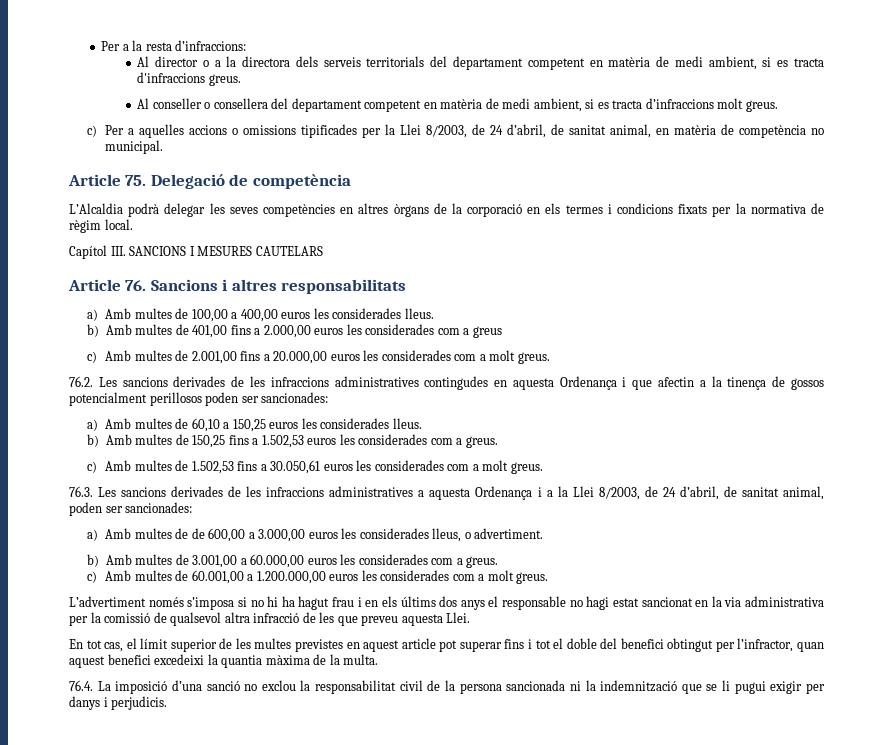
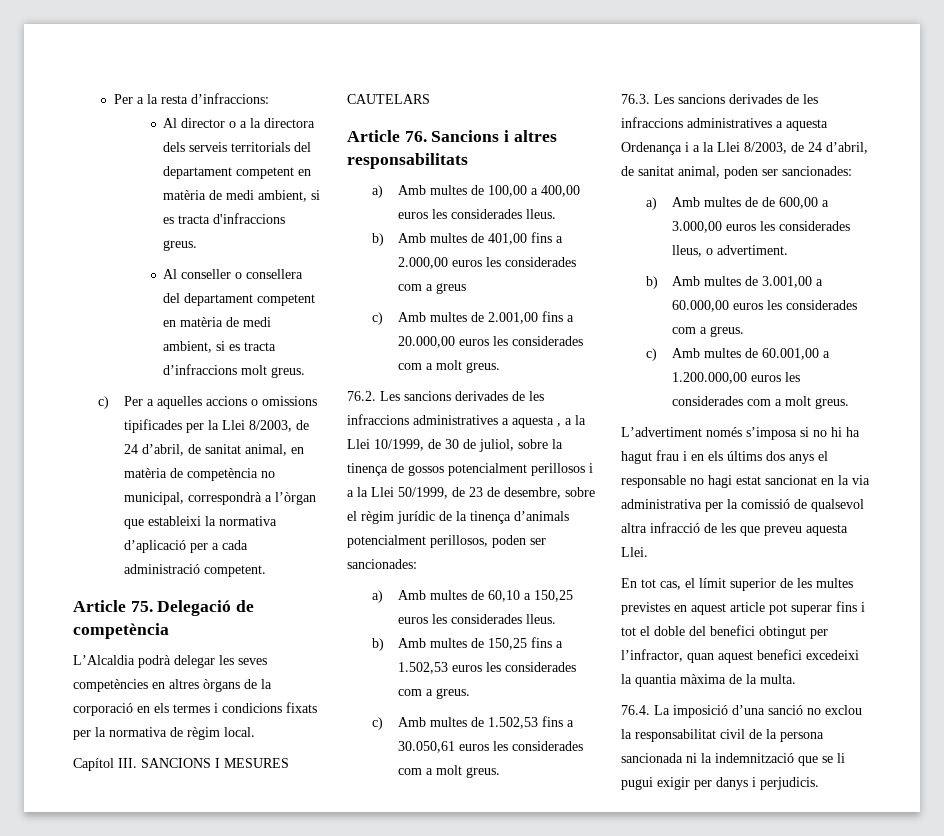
[104,140,163,154] municipal. -> [123,492,316,505] [123,516,277,529] [123,540,248,553] [123,564,266,577] municipal, correspondrà a l’òrgan que estableixi la normativa d’aplicació per a cada administració competent.
[424,376,706,390] contingudes en aquesta Ordenança i que afectin a -> [502,415,586,428] [347,439,548,452] a aquesta , a la Llei 10/1999, de 30 de juliol, sobre
(202, 399) none -> [589,463,593,473] [347,487,595,499] [347,511,569,524] [347,535,488,548] i a la Llei 50/1999, de 23 de desembre, sobre el règim jurídic de la tinença d’animals potencialment perillosos,

